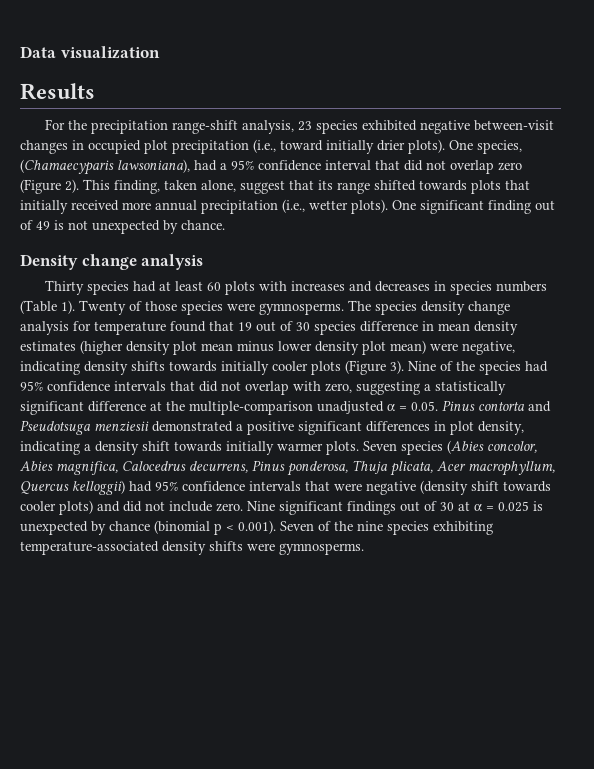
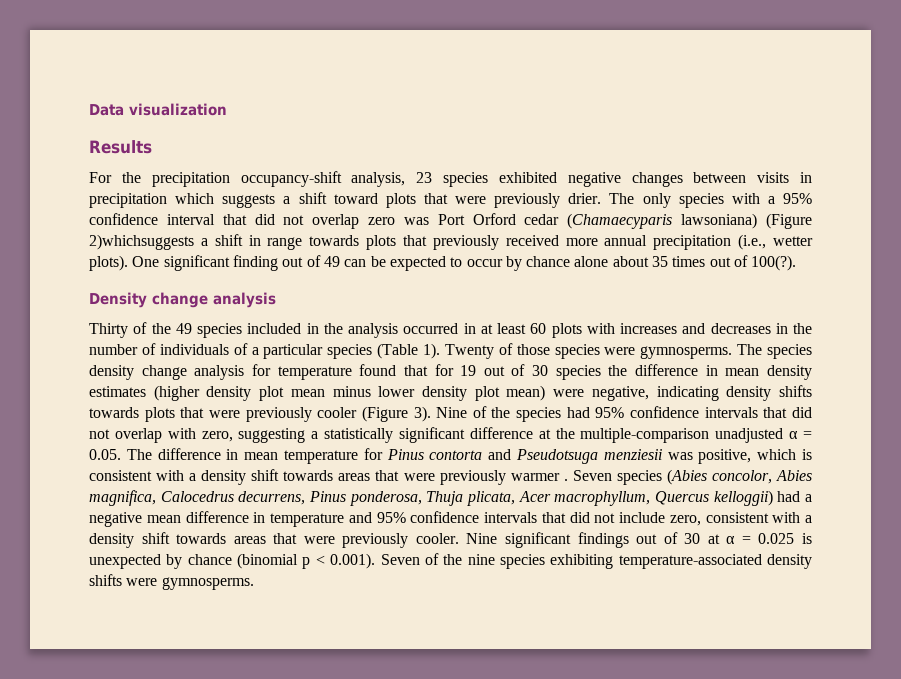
[171,120,238,134] range-shift -> [240,171,342,187] occupancy-shift
[473,120,554,131] [20,139,522,154] [20,159,217,175] between-visit changes in occupied plot precipitation (i.e., toward initially drier plots). One species, (Chamaecyparis lawsoniana), had -> [631,172,812,187] [89,192,760,208] changes between visits in precipitation which suggests a shift toward plots that were previously drier. The only species with
[20,179,530,194] [20,200,68,214] (Figure 2). This finding, taken alone, suggest that its range shifted towards plots that initially -> [403,213,812,229] [89,234,499,250] was Port Orford cedar (Chamaecyparis lawsoniana) (Figure 2)whichsuggests a shift in range towards plots that previously
[54,220,225,234] [20,254,204,270] [44,280,156,295] is not unexpected by chance. // Density change analysis // Thirty species had -> [344,255,797,271] [89,292,276,308] [89,322,476,338] can be expected to occur by chance alone about 35 times out of 100(?). // Density change analysis // Thirty of the 49 species included in the analysis occurred in
[449,281,547,295] species numbers -> [793,323,812,334] [89,343,373,359] the number of individuals of a particular species
(234, 326) none -> [434,364,454,376] for
(356, 328) none -> [608,365,628,376] the
[221,361,341,375] initially cooler plots -> [144,407,358,422] plots that were previously cooler
(438, 406) none -> [126,448,383,464] The difference in mean temperature for
[152,421,524,435] [20,441,359,455] demonstrated a positive significant differences in plot density, indicating a density shift towards initially warmer plots. -> [667,449,812,464] [89,469,568,485] was positive, which is consistent with a density shift towards areas that were previously warmer .
[155,480,551,495] [20,500,243,515] 95% confidence intervals that were negative (density shift towards cooler plots) and did not include zero. -> [805,494,812,502] [89,511,812,527] [89,532,459,548] a negative mean difference in temperature and 95% confidence intervals that did not include zero, consistent with a density shift towards areas that were previously cooler.

